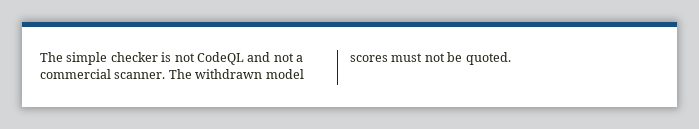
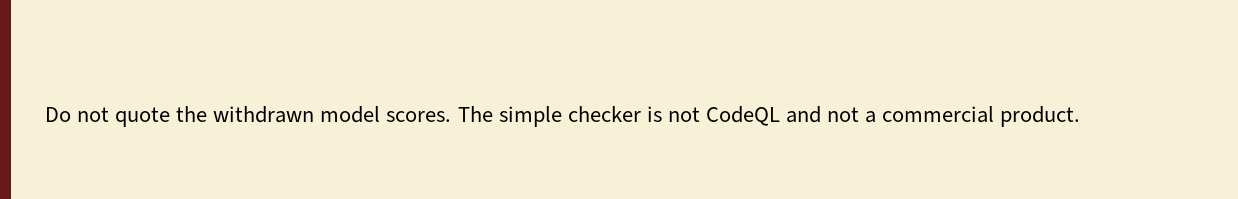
(40, 57) none -> [45,106,452,127] Do not quote the withdrawn model scores.
[114,69,304,79] [350,52,511,65] scanner. The withdrawn model scores must not be quoted. -> [1000,106,1081,127] product.

